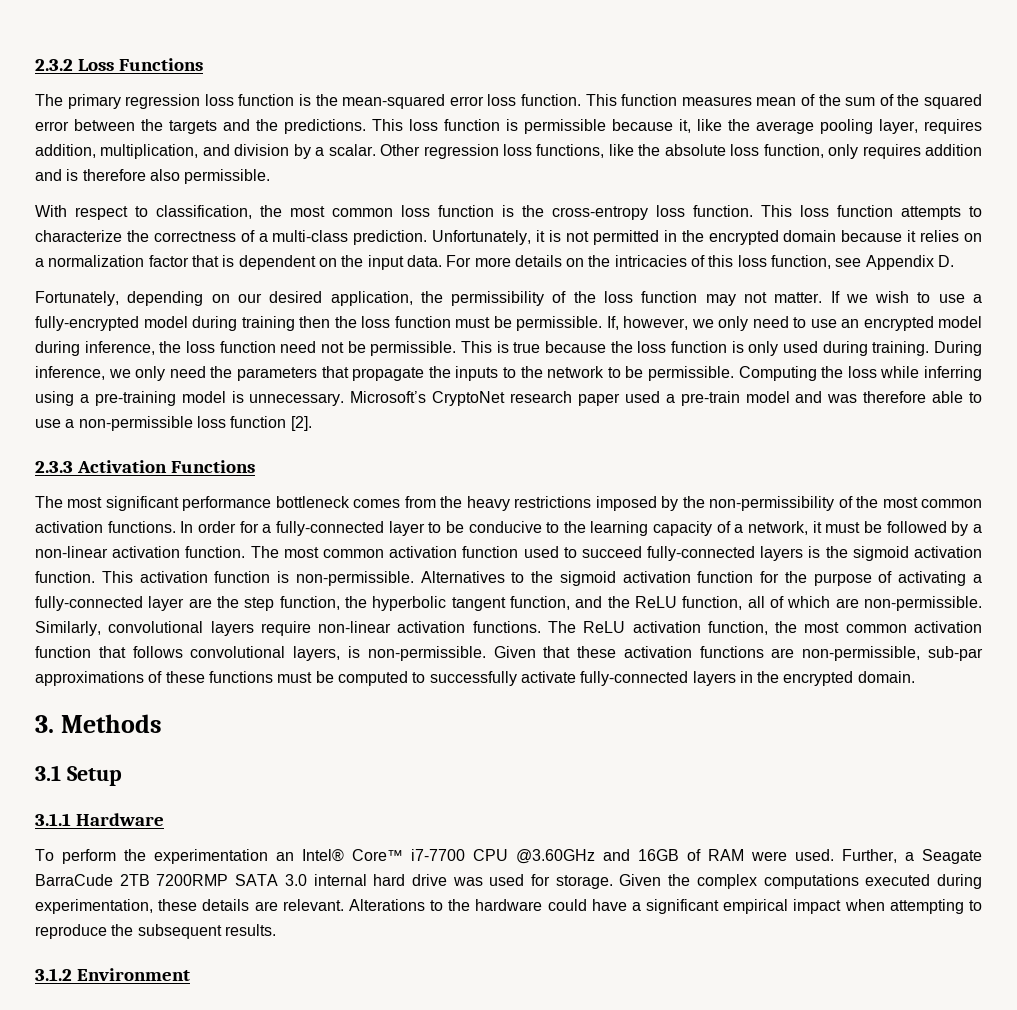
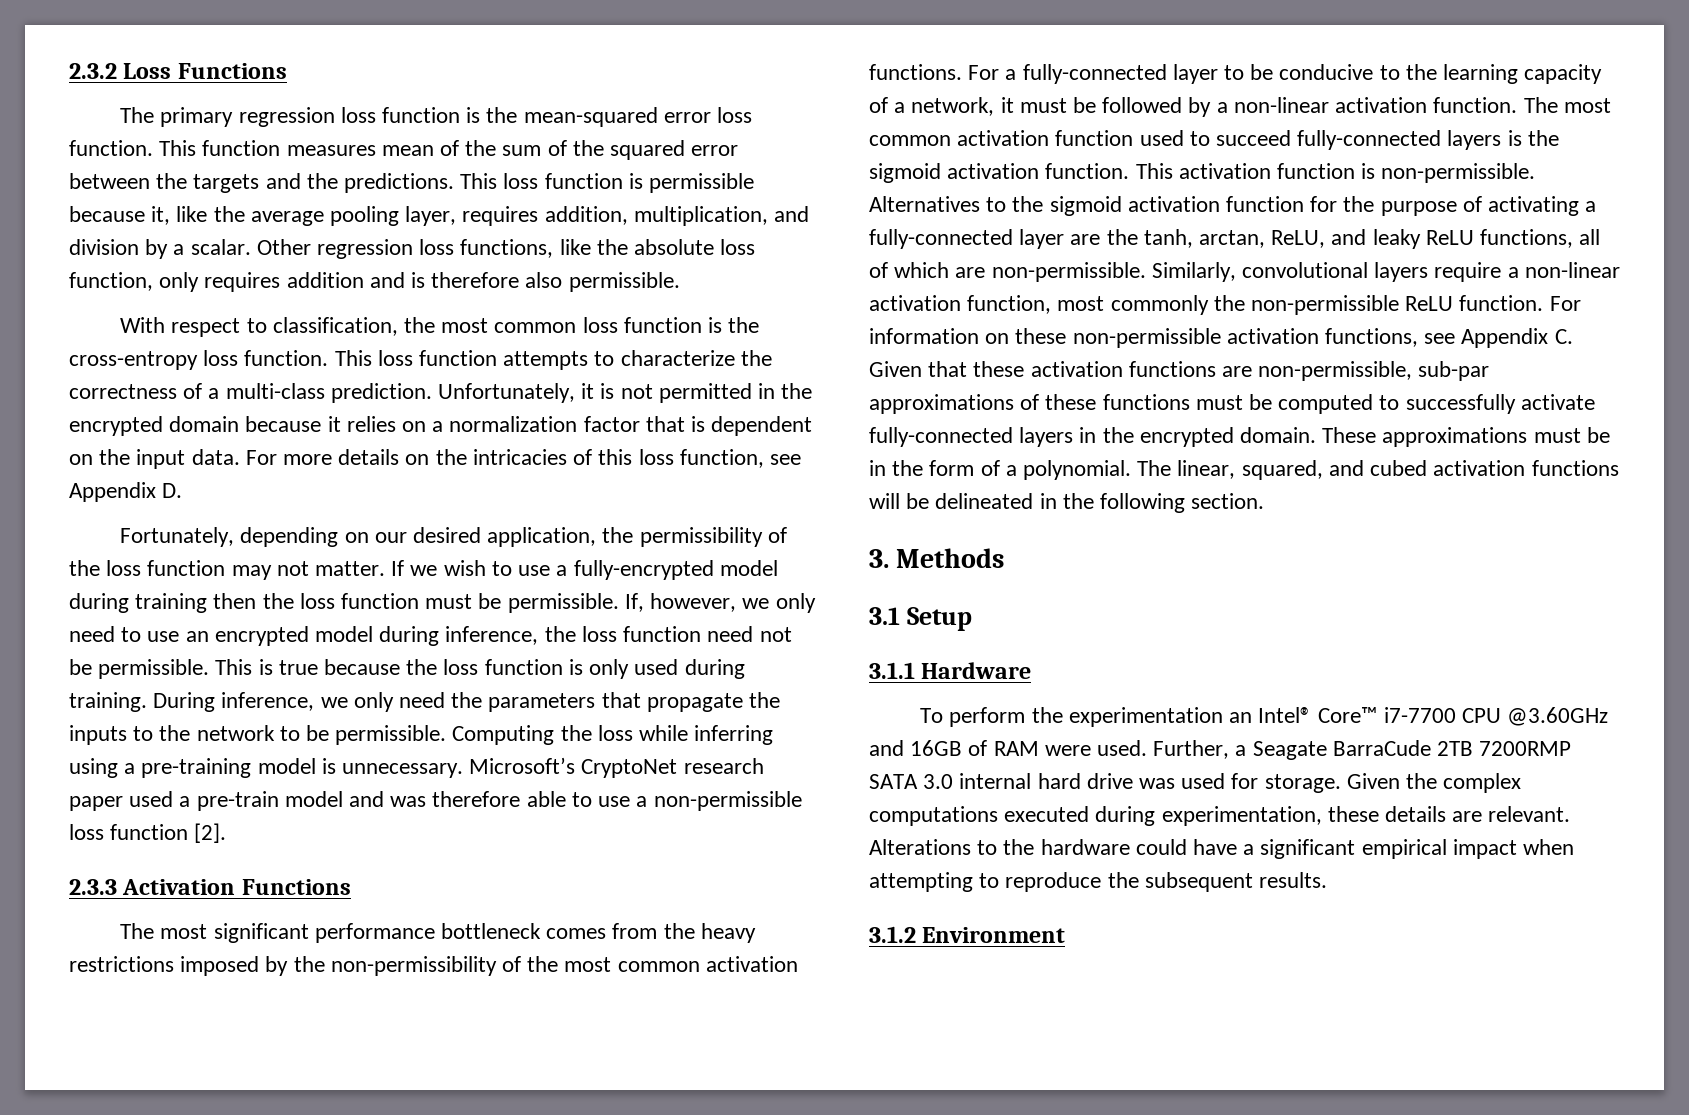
[180,521,259,533] In order for -> [968,65,1000,80] For
[244,596,743,611] step function, the hyperbolic tangent function, and the ReLU function, -> [1143,229,1574,249] tanh, arctan, ReLU, and leaky ReLU functions,
[318,621,983,635] [35,646,486,661] non-linear activation functions. The ReLU activation function, the most common activation function that follows convolutional layers, is non-permissible. -> [1507,262,1620,278] [869,295,1581,315] [869,328,1573,348] a non-linear activation function, most commonly the non-permissible ReLU function. For information on these non-permissible activation functions, see Appendix C.
(915, 677) none -> [1322,427,1610,447] [869,460,1619,480] [869,493,1265,513] These approximations must be in the form of a polynomial. The linear, squared, and cubed activation functions will be delineated in the following section.

